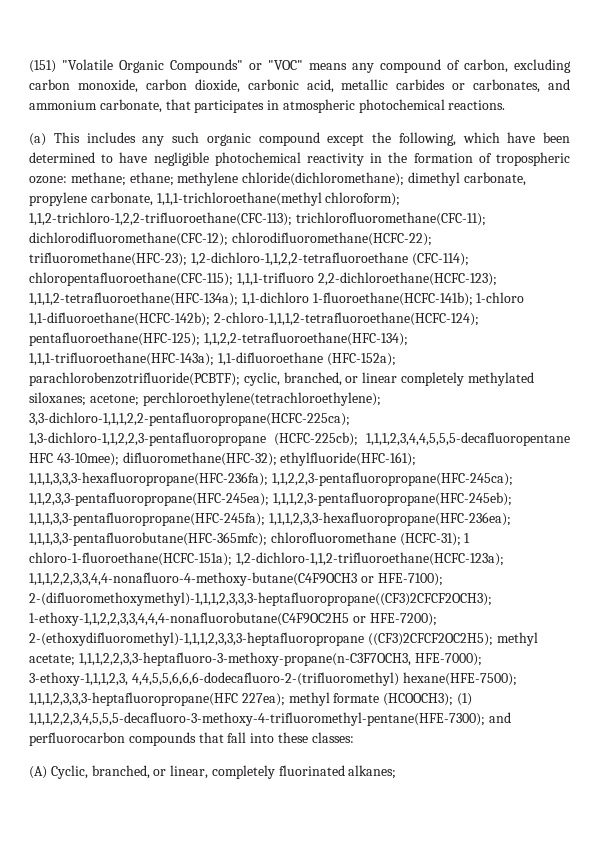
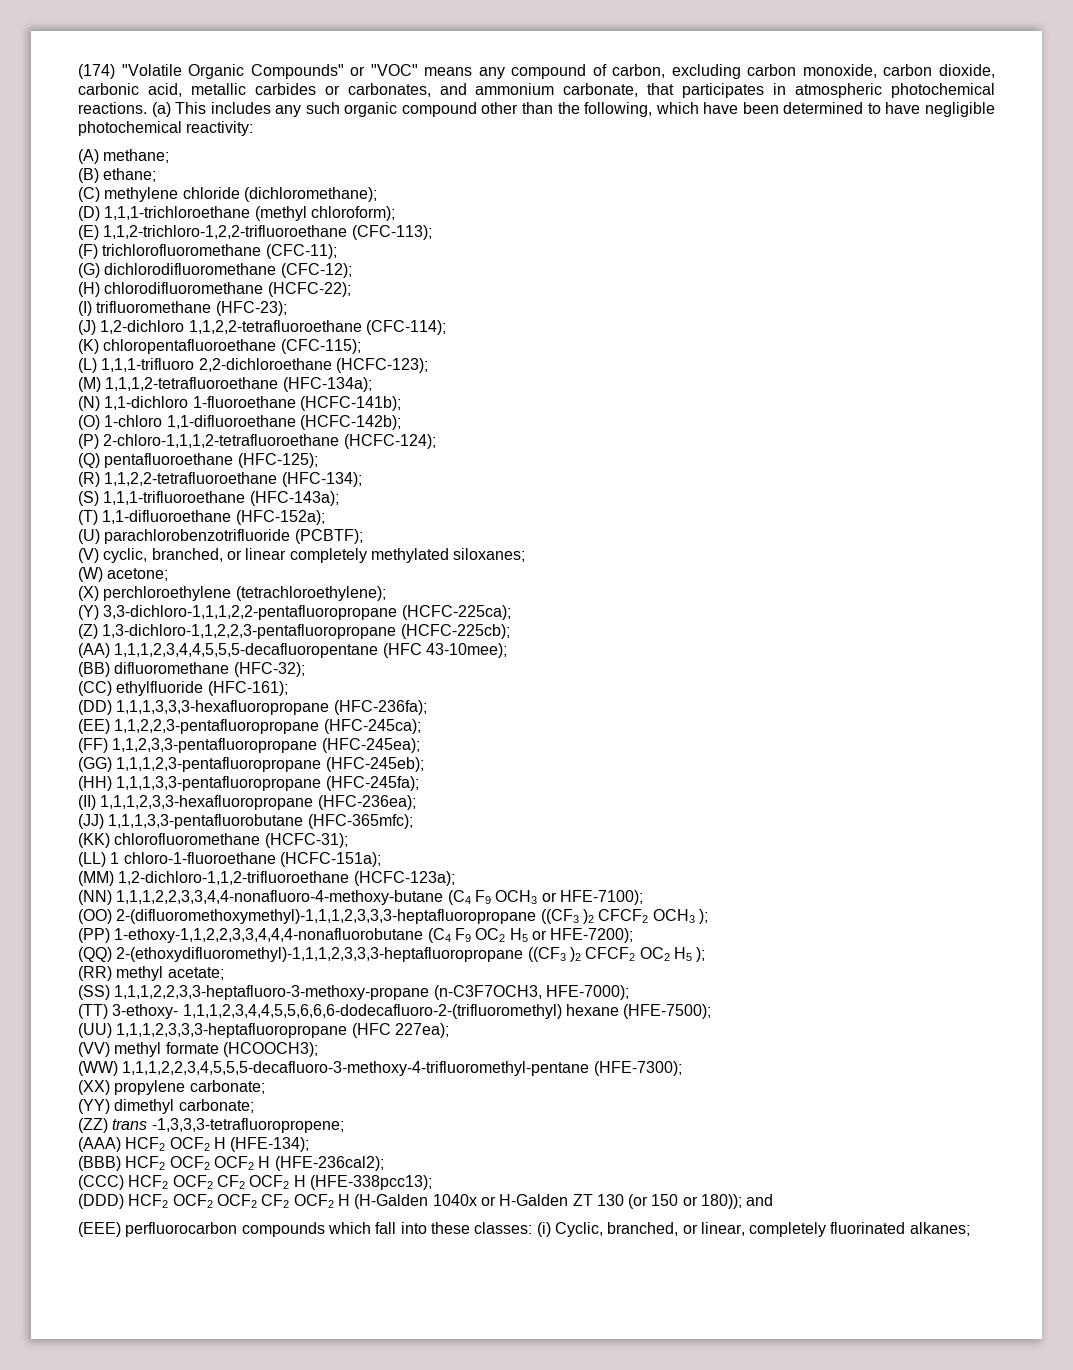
[29,60,56,73] (151) -> [78,64,115,79] (174)
(506, 105) // -> (147, 108) none
[327,134,365,146] except -> [481,102,553,114] other than
[307,152,570,166] [29,176,67,184] reactivity in the formation of tropospheric ozone: -> [186,121,254,136] [78,149,99,164] reactivity: // (A)
(126, 179) none -> [78,168,99,183] // (B)
[177,172,526,186] [29,192,401,206] [29,212,486,226] [29,232,432,246] [29,252,469,266] [29,272,497,286] [29,292,525,306] [29,312,479,326] [29,332,408,346] [29,352,396,366] [29,372,240,386] methylene chloride(dichloromethane); dimethyl carbonate, propylene carbonate, 1,1,1-trichloroethane(methyl chloroform); 1,1,2-trichloro-1,2,2-trifluoroethane(CFC-113); trichlorofluoromethane(CFC-11); dichlorodifluoromethane(CFC-12); chlorodifluoromethane(HCFC-22); trifluoromethane(HFC-23); 1,2-dichloro-1,1,2,2-tetrafluoroethane (CFC-114); chloropentafluoroethane(CFC-115); 1,1,1-trifluoro 2,2-dichloroethane(HCFC-123); 1,1,1,2-tetrafluoroethane(HFC-134a); 1,1-dichloro 1-fluoroethane(HCFC-141b); 1-chloro 1,1-difluoroethane(HCFC-142b); 2-chloro-1,1,1,2-tetrafluoroethane(HCFC-124); pentafluoroethane(HFC-125); 1,1,2,2-tetrafluoroethane(HFC-134); 1,1,1-trifluoroethane(HFC-143a); 1,1-difluoroethane (HFC-152a); parachlorobenzotrifluoride(PCBTF); -> [78,187,377,202] [78,206,395,221] [78,225,432,240] [78,244,337,259] [78,263,352,278] [78,282,351,297] [78,301,287,316] [78,320,446,335] [78,339,361,354] [78,358,428,373] [78,377,372,392] [78,396,401,411] [78,415,401,430] [78,434,436,449] [78,453,318,468] [78,472,362,487] [78,491,339,506] [78,510,325,525] [78,529,363,544] [78,548,99,563] // (C) methylene chloride (dichloromethane); // (D) 1,1,1-trichloroethane (methyl chloroform); // (E) 1,1,2-trichloro-1,2,2-trifluoroethane (CFC-113); // (F) trichlorofluoromethane (CFC-11); // (G) dichlorodifluoromethane (CFC-12); // (H) chlorodifluoromethane (HCFC-22); // (I) trifluoromethane (HFC-23); // (J) 1,2-dichloro 1,1,2,2-tetrafluoroethane (CFC-114); // (K) chloropentafluoroethane (CFC-115); // (L) 1,1,1-trifluoro 2,2-dichloroethane (HCFC-123); // (M) 1,1,1,2-tetrafluoroethane (HFC-134a); // (N) 1,1-dichloro 1-fluoroethane (HCFC-141b); // (O) 1-chloro 1,1-difluoroethane (HCFC-142b); // (P) 2-chloro-1,1,1,2-tetrafluoroethane (HCFC-124); // (Q) pentafluoroethane (HFC-125); // (R) 1,1,2,2-tetrafluoroethane (HFC-134); // (S) 1,1,1-trifluoroethane (HFC-143a); // (T) 1,1-difluoroethane (HFC-152a); // (U) parachlorobenzotrifluoride (PCBTF); // (V)
(86, 399) none -> [78,567,103,582] // (W)
[142,392,381,406] [29,412,350,426] [29,432,570,446] [29,452,417,466] [29,472,513,486] [29,492,512,506] [29,512,511,526] [29,532,471,546] [29,552,504,566] [29,572,443,586] [29,592,492,606] [29,612,437,626] [29,632,538,646] [29,652,482,666] [29,672,517,686] [29,692,238,706] perchloroethylene(tetrachloroethylene); 3,3-dichloro-1,1,1,2,2-pentafluoropropane(HCFC-225ca); 1,3-dichloro-1,1,2,2,3-pentafluoropropane (HCFC-225cb); 1,1,1,2,3,4,4,5,5,5-decafluoropentane HFC 43-10mee); difluoromethane(HFC-32); ethylfluoride(HFC-161); 1,1,1,3,3,3-hexafluoropropane(HFC-236fa); 1,1,2,2,3-pentafluoropropane(HFC-245ca); 1,1,2,3,3-pentafluoropropane(HFC-245ea); 1,1,1,2,3-pentafluoropropane(HFC-245eb); 1,1,1,3,3-pentafluoropropane(HFC-245fa); 1,1,1,2,3,3-hexafluoropropane(HFC-236ea); 1,1,1,3,3-pentafluorobutane(HFC-365mfc); chlorofluoromethane (HCFC-31); 1 chloro-1-fluoroethane(HCFC-151a); 1,2-dichloro-1,1,2-trifluoroethane(HCFC-123a); 1,1,1,2,2,3,3,4,4-nonafluoro-4-methoxy-butane(C4F9OCH3 or HFE-7100); 2-(difluoromethoxymethyl)-1,1,1,2,3,3,3-heptafluoropropane((CF3)2CFCF2OCH3); 1-ethoxy-1,1,2,2,3,3,4,4,4-nonafluorobutane(C4F9OC2H5 or HFE-7200); 2-(ethoxydifluoromethyl)-1,1,1,2,3,3,3-heptafluoropropane ((CF3)2CFCF2OC2H5); methyl acetate; 1,1,1,2,2,3,3-heptafluoro-3-methoxy-propane(n-C3F7OCH3, HFE-7000); 3-ethoxy-1,1,1,2,3, 4,4,5,5,6,6,6-dodecafluoro-2-(trifluoromethyl) hexane(HFE-7500); 1,1,1,2,3,3,3-heptafluoropropane(HFC -> [78,586,386,601] [78,605,511,620] [78,624,510,639] [78,643,507,658] [78,662,305,677] [78,681,288,696] [78,700,427,715] [78,719,421,734] [78,738,420,753] [78,757,424,772] [78,776,419,791] [78,795,416,810] [78,814,413,829] [78,833,348,848] [78,852,381,867] [78,871,455,886] [78,890,643,905] [78,909,708,924] [78,928,634,943] [78,947,706,962] [78,966,224,981] [78,985,629,1000] [78,1004,712,1019] [78,1023,391,1038] // (X) perchloroethylene (tetrachloroethylene); // (Y) 3,3-dichloro-1,1,1,2,2-pentafluoropropane (HCFC-225ca); // (Z) 1,3-dichloro-1,1,2,2,3-pentafluoropropane (HCFC-225cb); // (AA) 1,1,1,2,3,4,4,5,5,5-decafluoropentane (HFC 43-10mee); // (BB) difluoromethane (HFC-32); // (CC) ethylfluoride (HFC-161); // (DD) 1,1,1,3,3,3-hexafluoropropane (HFC-236fa); // (EE) 1,1,2,2,3-pentafluoropropane (HFC-245ca); // (FF) 1,1,2,3,3-pentafluoropropane (HFC-245ea); // (GG) 1,1,1,2,3-pentafluoropropane (HFC-245eb); // (HH) 1,1,1,3,3-pentafluoropropane (HFC-245fa); // (II) 1,1,1,2,3,3-hexafluoropropane (HFC-236ea); // (JJ) 1,1,1,3,3-pentafluorobutane (HFC-365mfc); // (KK) chlorofluoromethane (HCFC-31); // (LL) 1 chloro-1-fluoroethane (HCFC-151a); // (MM) 1,2-dichloro-1,1,2-trifluoroethane (HCFC-123a); // (NN) 1,1,1,2,2,3,3,4,4-nonafluoro-4-methoxy-butane (C4 F9 OCH3 or HFE-7100); // (OO) 2-(difluoromethoxymethyl)-1,1,1,2,3,3,3-heptafluoropropane ((CF3 )2 CFCF2 OCH3 ); // (PP) 1-ethoxy-1,1,2,2,3,3,4,4,4-nonafluorobutane (C4 F9 OC2 H5 or HFE-7200); // (QQ) 2-(ethoxydifluoromethyl)-1,1,1,2,3,3,3-heptafluoropropane ((CF3 )2 CFCF2 OC2 H5 ); // (RR) methyl acetate; // (SS) 1,1,1,2,2,3,3-heptafluoro-3-methoxy-propane (n-C3F7OCH3, HFE-7000); // (TT) 3-ethoxy- 1,1,1,2,3,4,4,5,5,6,6,6-dodecafluoro-2-(trifluoromethyl) hexane (HFE-7500); // (UU) 1,1,1,2,3,3,3-heptafluoropropane (HFC
(285, 699) none -> [78,1042,110,1057] // (VV)
[456,693,472,706] [29,712,511,726] (1) 1,1,1,2,2,3,4,5,5,5-decafluoro-3-methoxy-4-trifluoromethyl-pentane(HFE-7300); and -> [78,1061,682,1076] [78,1080,265,1095] [78,1099,254,1114] [78,1118,344,1133] [78,1137,310,1152] [78,1156,384,1171] [78,1175,432,1190] [78,1194,774,1209] [78,1222,121,1237] // (WW) 1,1,1,2,2,3,4,5,5,5-decafluoro-3-methoxy-4-trifluoromethyl-pentane (HFE-7300); // (XX) propylene carbonate; // (YY) dimethyl carbonate; // (ZZ) trans -1,3,3,3-tetrafluoropropene; // (AAA) HCF2 OCF2 H (HFE-134); // (BBB) HCF2 OCF2 OCF2 H (HFE-236cal2); // (CCC) HCF2 OCF2 CF2 OCF2 H (HFE-338pcc13); // (DDD) HCF2 OCF2 OCF2 CF2 OCF2 H (H-Galden 1040x or H-Galden ZT 130 (or 150 or 180)); and // (EEE)
[198,732,224,743] that -> [327,1222,371,1234] which
[29,766,47,779] // (A) -> [536,1222,551,1237] (i)

